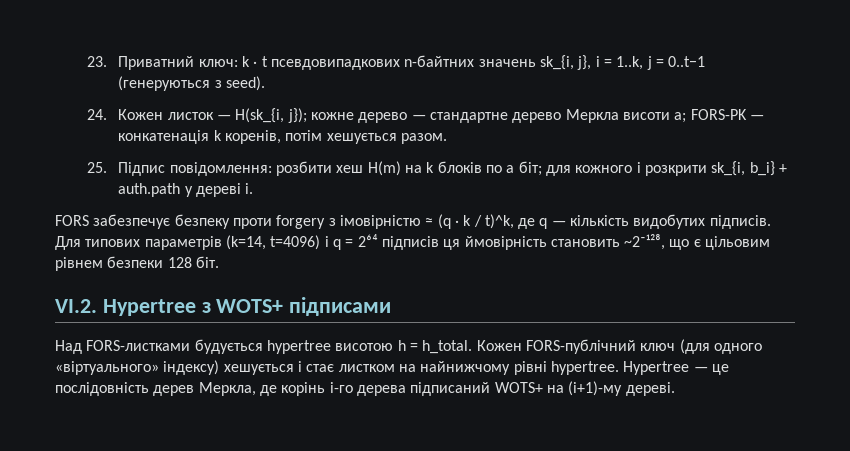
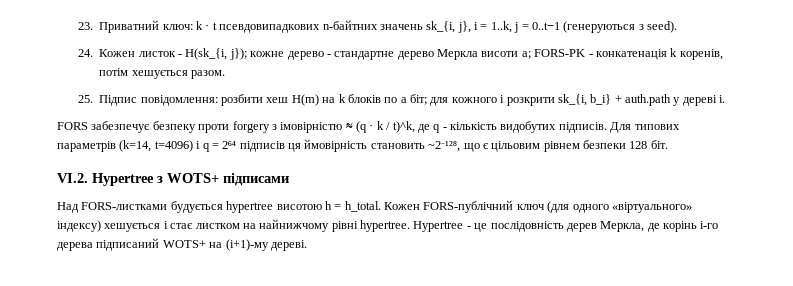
[217,115,232,120] — -> [178,54,183,57] -
[411,115,426,120] — -> [326,54,331,57] -
[749,115,764,120] — -> [588,54,593,57] -
[551,221,566,226] — -> [442,127,447,130] -
[693,367,708,372] — -> [466,226,471,229] -

